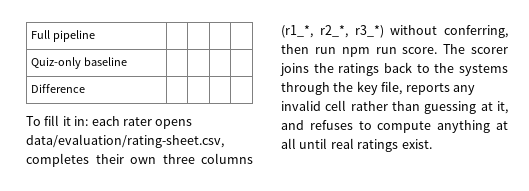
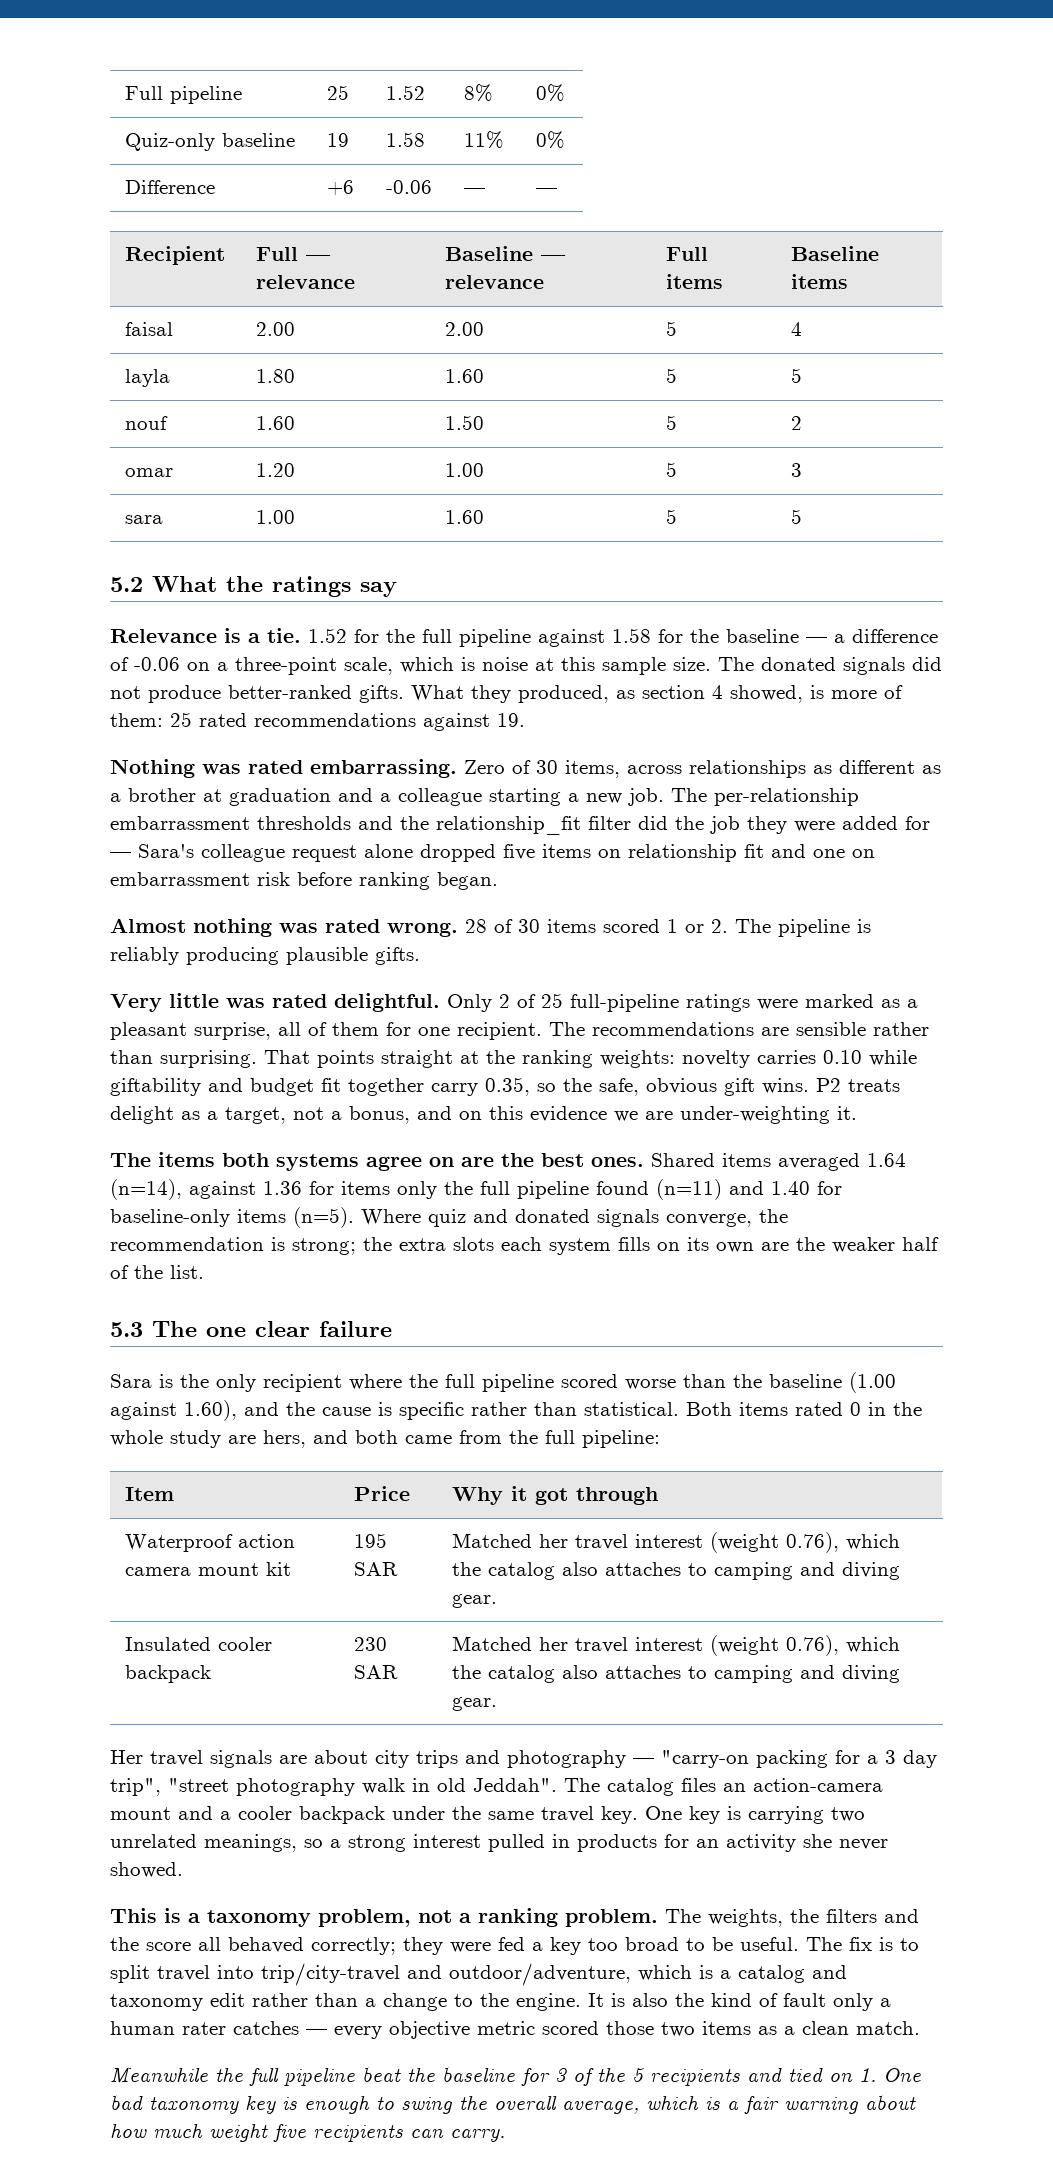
[31,57,128,69] [31,84,86,93] [26,115,193,129] [26,134,224,148] [26,153,253,167] [281,25,508,38] [281,44,508,57] [280,62,508,76] [281,81,475,95] [281,100,508,114] [281,120,508,133] [281,138,432,152] | | | // Quiz-only baseline | | | | // Difference | | | | // To fill it in: each rater opens data/evaluation/rating-sheet.csv, completes their own three columns (r1_*, r2_*, r3_*) without conferring, then run npm run score. The scorer joins the ratings back to the systems through the key file, reports any invalid cell rather than guessing at it, and refuses to compute anything at all until real ratings exist. -> [327,85,350,100] [386,85,426,100] [464,84,494,102] [536,84,566,102] [125,133,296,151] [327,133,350,147] [386,132,426,147] [464,131,505,149] [536,131,566,149] [125,180,216,194] [327,180,355,195] [386,180,433,194] [464,188,486,194] [536,188,558,194] [125,246,226,265] [256,247,332,261] [256,275,356,289] [445,246,567,261] [445,275,545,289] [666,247,709,261] [666,274,724,289] [791,246,880,261] [791,274,849,289] [125,322,174,336] [256,322,296,336] [445,322,485,336] [666,321,678,336] [791,322,803,336] [125,369,171,387] [256,369,296,383] [445,369,485,383] [666,368,678,383] [791,368,803,383] [125,416,169,430] [256,416,296,430] [445,415,485,430] [666,415,678,430] [791,416,803,430] [125,468,174,477] [256,463,296,477] [445,463,485,477] [666,462,678,477] [791,463,803,477] [125,515,164,524] [256,510,296,524] [445,510,485,524] [666,509,678,524] [791,509,803,524] [110,576,397,597] [110,628,938,647] [110,657,942,675] [110,685,903,703] [110,712,525,731] [110,759,941,778] [110,788,859,806] [110,816,930,835] [110,844,875,862] [110,872,498,890] [110,918,871,937] [110,947,420,965] [110,993,918,1012] [110,1022,929,1040] [110,1050,917,1068] [110,1077,900,1096] [110,1106,857,1124] [110,1152,906,1171] [110,1179,842,1200] [110,1207,788,1228] [110,1237,939,1255] [110,1265,204,1279] [110,1321,392,1337] [110,1372,896,1393] [110,1400,922,1421] [110,1430,660,1448] [125,1487,175,1501] [354,1486,411,1501] [452,1486,659,1505] [125,1534,296,1552] [125,1562,292,1576] [354,1533,388,1548] [354,1562,399,1576] [452,1532,901,1553] [452,1562,901,1580] [452,1594,498,1608] [125,1637,273,1651] [125,1665,212,1683] [354,1637,388,1651] [354,1665,399,1679] [452,1635,901,1656] [452,1665,901,1683] [452,1697,498,1711] [110,1750,937,1768] [110,1778,883,1796] [110,1806,865,1824] [110,1834,888,1852] [110,1862,183,1878] [110,1908,919,1927] [110,1937,919,1955] [110,1963,847,1986] [110,1993,891,2011] [110,2021,920,2039] [110,2066,921,2086] [110,2094,916,2114] [110,2123,505,2142] 25 | 1.52 | 8% | 0% // Quiz-only baseline | 19 | 1.58 | 11% | 0% // Difference | +6 | -0.06 | — | — // Recipient | Full — relevance | Baseline — relevance | Full items | Baseline items // faisal | 2.00 | 2.00 | 5 | 4 // layla | 1.80 | 1.60 | 5 | 5 // nouf | 1.60 | 1.50 | 5 | 2 // omar | 1.20 | 1.00 | 5 | 3 // sara | 1.00 | 1.60 | 5 | 5 // 5.2 What the ratings say // Relevance is a tie. 1.52 for the full pipeline against 1.58 for the baseline — a difference of -0.06 on a three-point scale, which is noise at this sample size. The donated signals did not produce better-ranked gifts. What they produced, as section 4 showed, is more of them: 25 rated recommendations against 19. // Nothing was rated embarrassing. Zero of 30 items, across relationships as different as a brother at graduation and a colleague starting a new job. The per-relationship embarrassment thresholds and the relationship_fit filter did the job they were added for — Sara's colleague request alone dropped five items on relationship fit and one on embarrassment risk before ranking began. // Almost nothing was rated wrong. 28 of 30 items scored 1 or 2. The pipeline is reliably producing plausible gifts. // Very little was rated delightful. Only 2 of 25 full-pipeline ratings were marked as a pleasant surprise, all of them for one recipient. The recommendations are sensible rather than surprising. That points straight at the ranking weights: novelty carries 0.10 while giftability and budget fit together carry 0.35, so the safe, obvious gift wins. P2 treats delight as a target, not a bonus, and on this evidence we are under-weighting it. // The items both systems agree on are the best ones. Shared items averaged 1.64 (n=14), against 1.36 for items only the full pipeline found (n=11) and 1.40 for baseline-only items (n=5). Where quiz and donated signals converge, the recommendation is strong; the extra slots each system fills on its own are the weaker half of the list. // 5.3 The one clear failure // Sara is the only recipient where the full pipeline scored worse than the baseline (1.00 against 1.60), and the cause is specific rather than statistical. Both items rated 0 in the whole study are hers, and both came from the full pipeline: // Item | Price | Why it got through // Waterproof action camera mount kit | 195 SAR | Matched her travel interest (weight 0.76), which the catalog also attaches to camping and diving gear. // Insulated cooler backpack | 230 SAR | Matched her travel interest (weight 0.76), which the catalog also attaches to camping and diving gear. // Her travel signals are about city trips and photography — "carry-on packing for a 3 day trip", "street photography walk in old Jeddah". The catalog files an action-camera mount and a cooler backpack under the same travel key. One key is carrying two unrelated meanings, so a strong interest pulled in products for an activity she never showed. // This is a taxonomy problem, not a ranking problem. The weights, the filters and the score all behaved correctly; they were fed a key too broad to be useful. The fix is to split travel into trip/city-travel and outdoor/adventure, which is a catalog and taxonomy edit rather than a change to the engine. It is also the kind of fault only a human rater catches — every objective metric scored those two items as a clean match. // Meanwhile the full pipeline beat the baseline for 3 of the 5 recipients and tied on 1. One bad taxonomy key is enough to swing the overall average, which is a fair warning about how much weight five recipients can carry.

